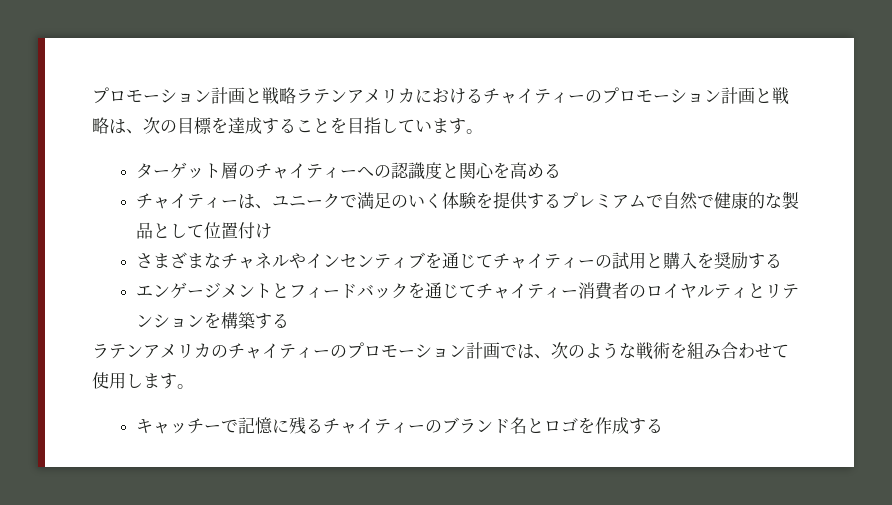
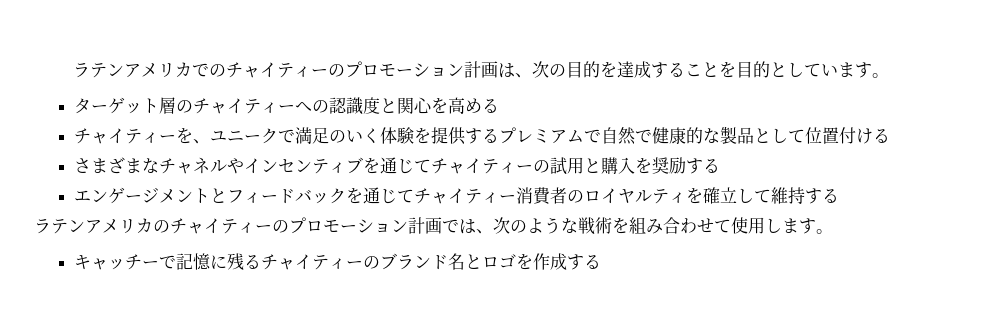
[92,87,789,105] [92,117,109,134] プロモーション計画と戦略ラテンアメリカにおけるチャイティーのプロモーション計画と戦略 -> [73,61,499,78] ラテンアメリカでのチャイティーのプロモーション計画
[194,117,212,134] 標 -> [583,61,601,78] 的
[364,117,381,134] 指 -> [753,61,788,78] 的と
[237,194,255,209] は -> [176,127,194,144] を
(272, 231) none -> [873,128,891,143] る
[747,283,799,299] [135,312,255,329] とリテンションを構築 -> [686,187,806,204] を確立して維持

